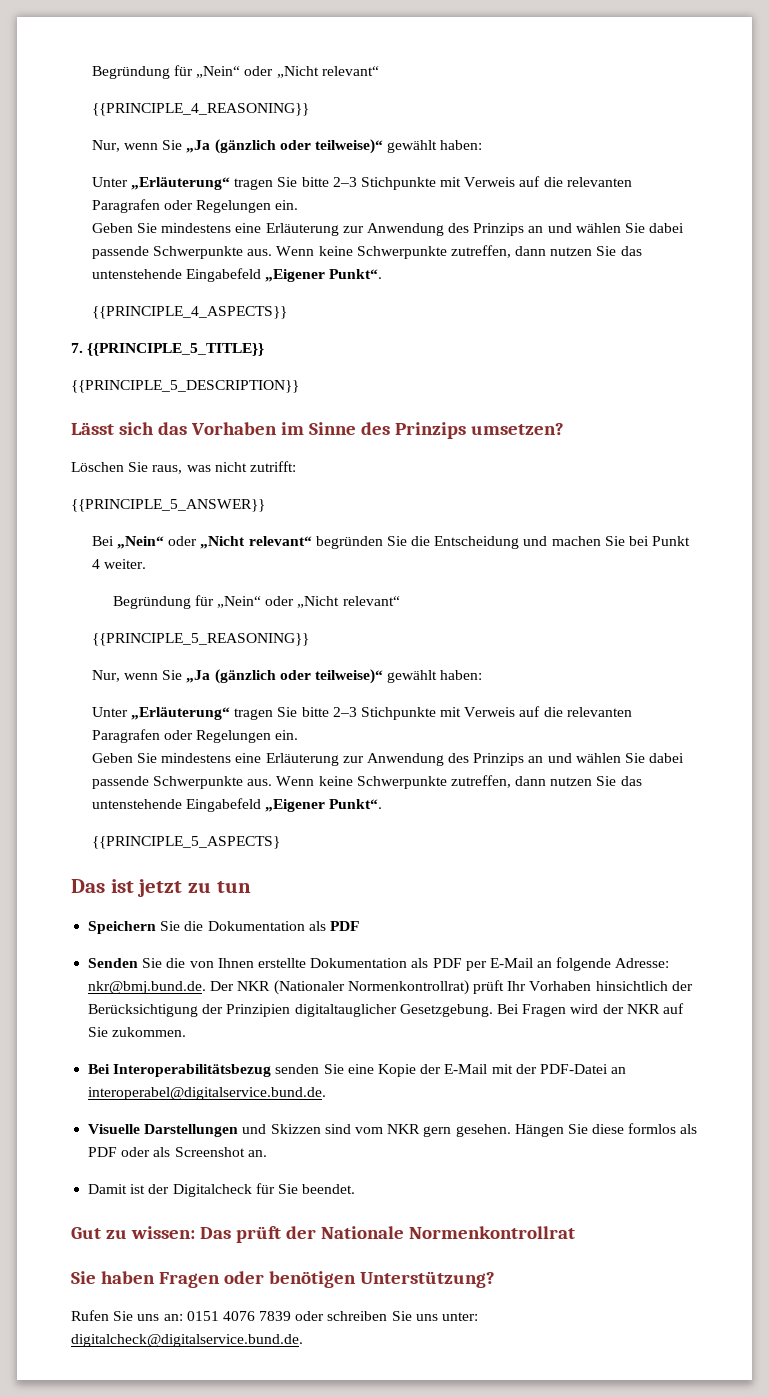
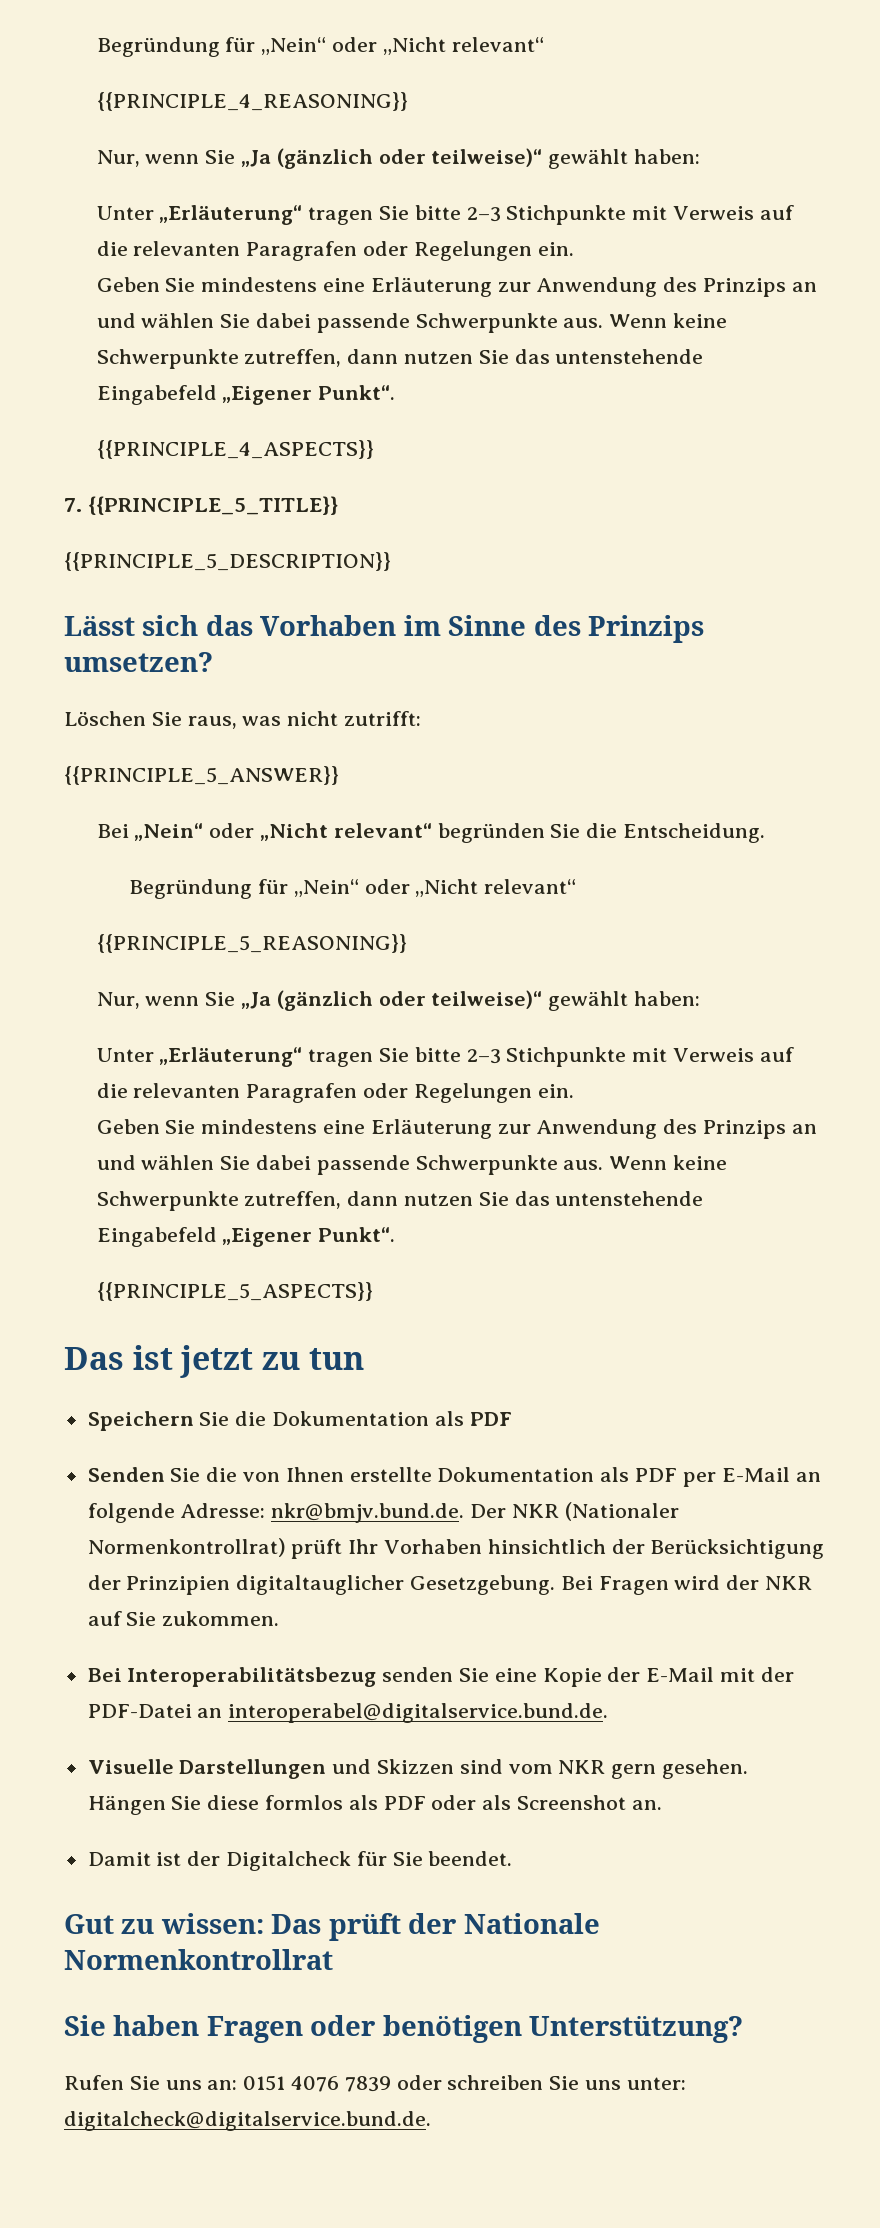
[434,536,691,549] [91,559,146,569] Entscheidung und machen Sie bei Punkt 4 weiter. -> [623,823,766,843] Entscheidung.
[91,836,280,849] {{PRINCIPLE_5_ASPECTS} -> [96,1282,373,1301] {{PRINCIPLE_5_ASPECTS}}
[88,981,207,994] nkr@bmj.bund.de. -> [271,1503,465,1523] nkr@bmjv.bund.de.

